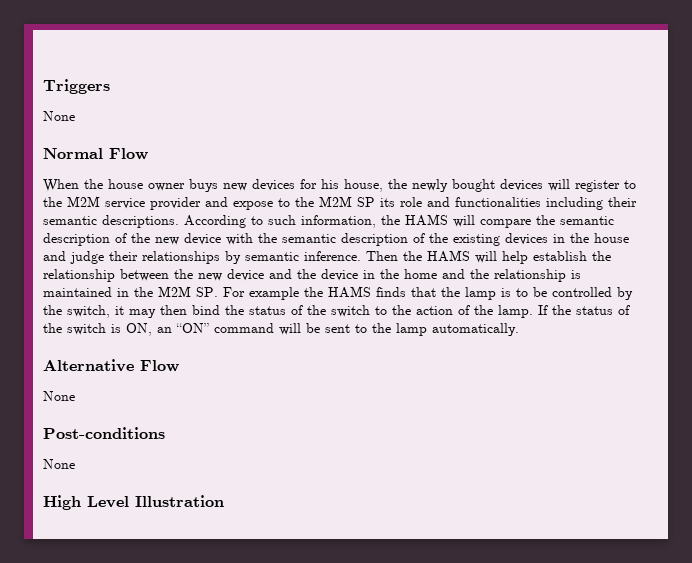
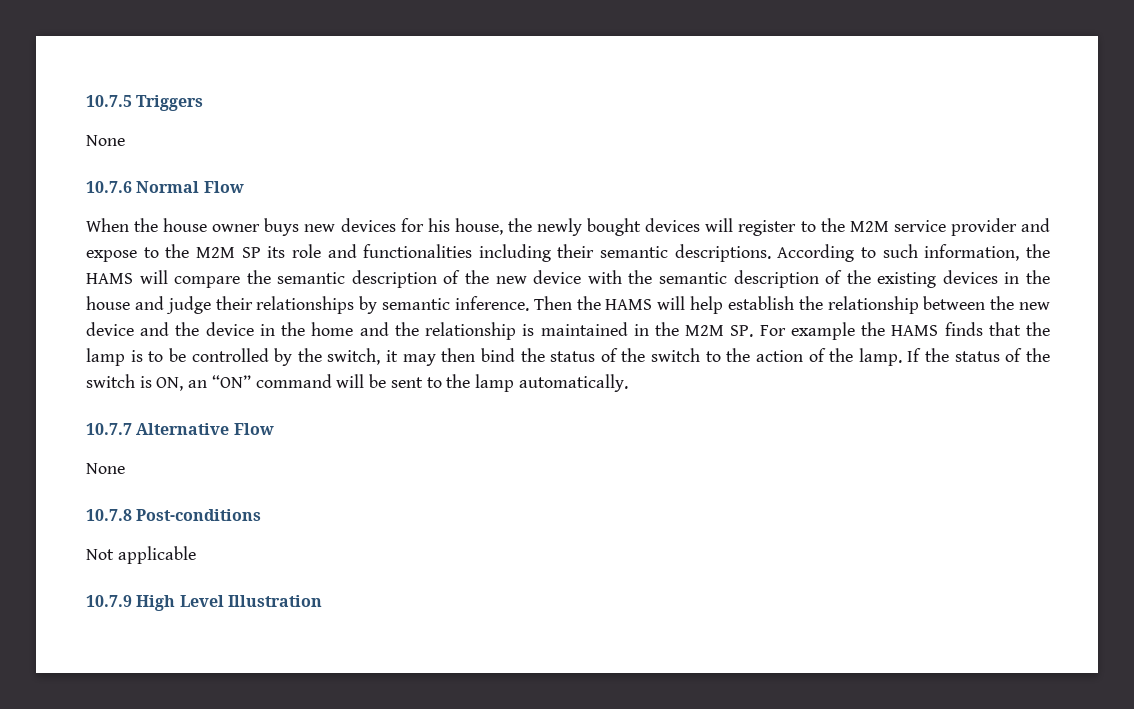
(43, 86) none -> [86,95,132,107] 10.7.5
(75, 116) none -> [86,181,132,193] 10.7.6
(519, 329) none -> [86,423,132,435] 10.7.7
(75, 396) none -> [86,509,132,521] 10.7.8
[43,459,75,469] None // -> [86,546,196,564] [86,595,132,607] Not applicable // 10.7.9

